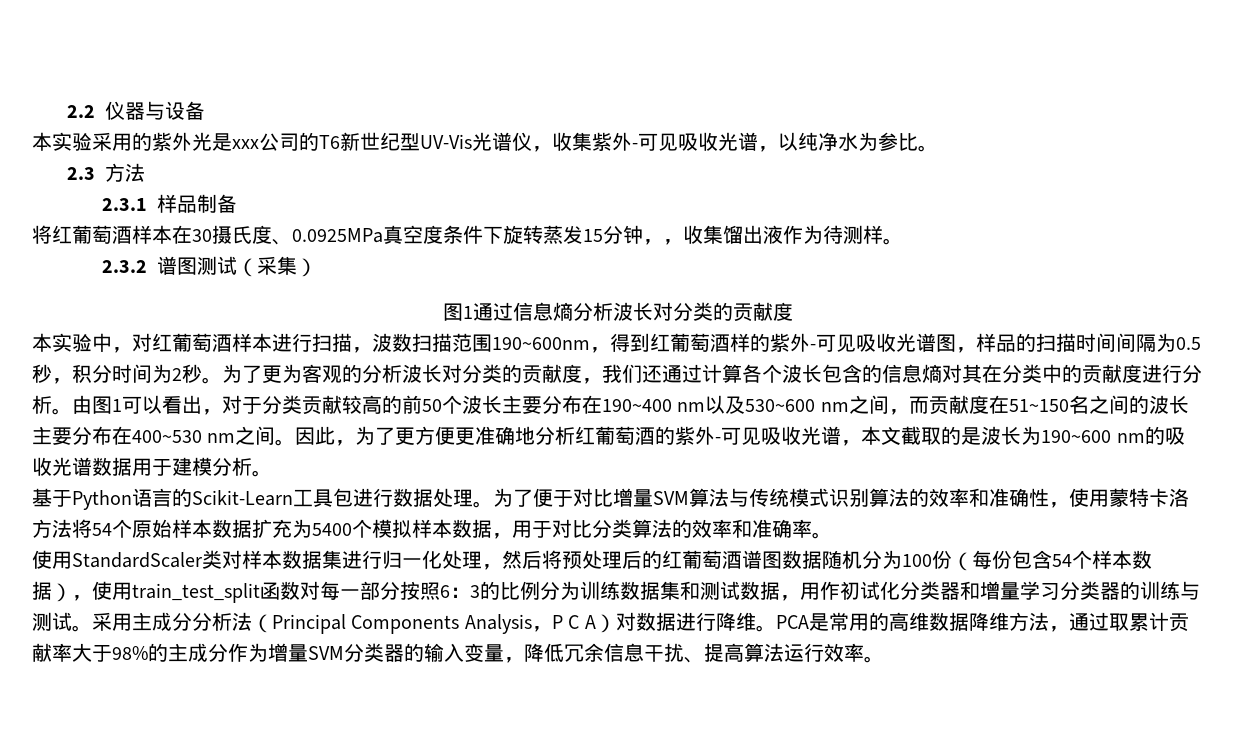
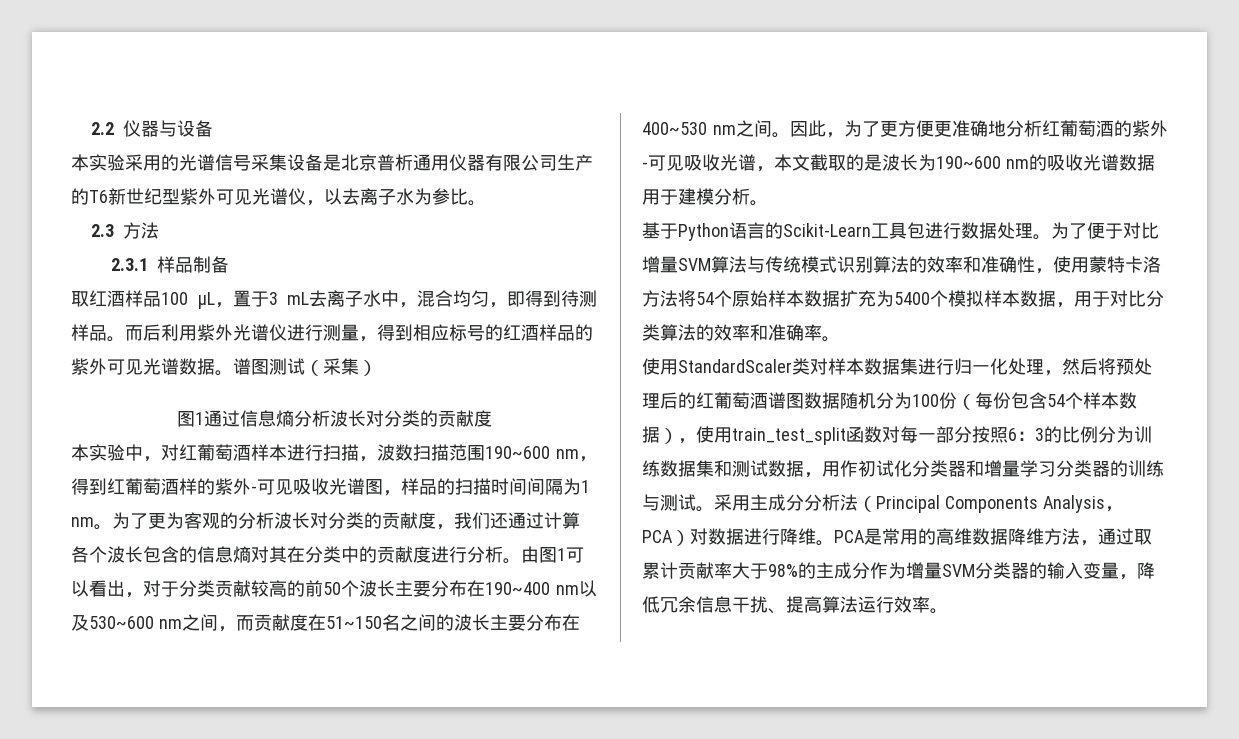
[152,132,838,152] 紫外光是xxx公司的T6新世纪型UV-Vis光谱仪，收集紫外-可见吸收光谱，以纯净 -> [179,154,593,171] [71,188,396,206] 光谱信号采集设备是北京普析通用仪器有限公司生产的T6新世纪型紫外可见光谱仪，以去离子
[32,225,903,245] [102,260,148,273] 将红葡萄酒样本在30摄氏度、0.0925MPa真空度条件下旋转蒸发15分钟，，收集馏出液作为待测样。 // 2.3.2 -> [71,290,597,309] [71,324,593,342] [71,358,233,376] 取红酒样品100 μL，置于3 mL去离子水中，混合均匀，即得到待测样品。而后利用紫外光谱仪进行测量，得到相应标号的红酒样品的紫外可见光谱数据。
[492,337,590,350] 190~600nm -> [485,446,579,459] 190~600 nm
[1176,337,1201,350] [32,364,202,384] 0.5秒，积分时间为2秒 -> [581,480,590,493] [71,517,94,527] 1 nm
[551,615,596,629] P C A -> [642,530,673,543] PCA

